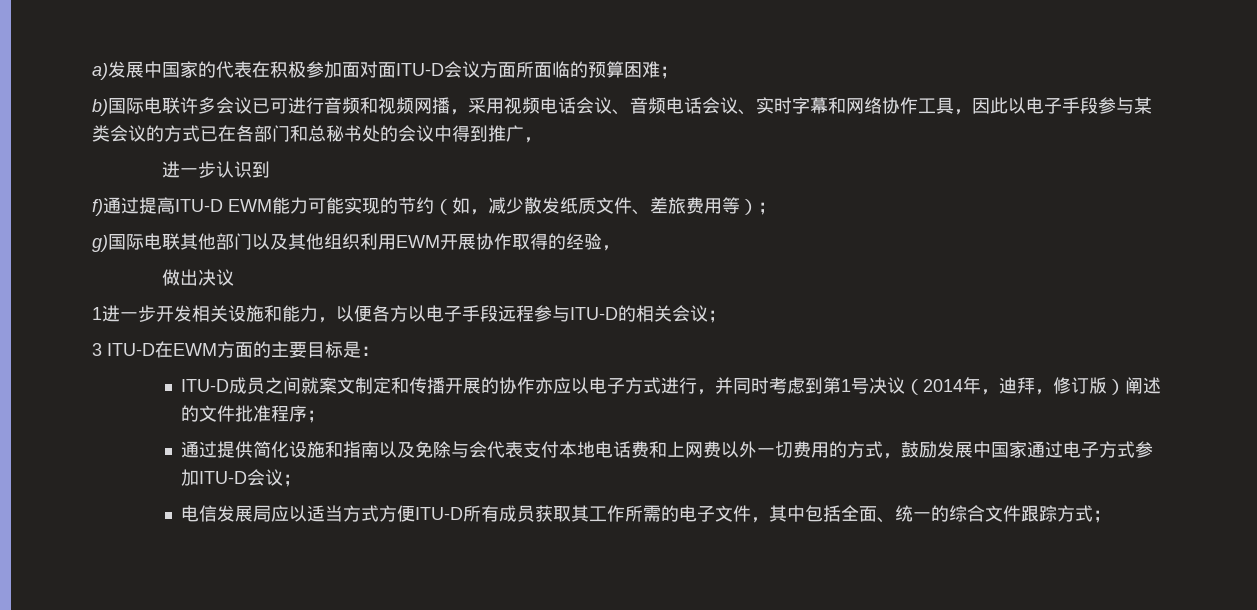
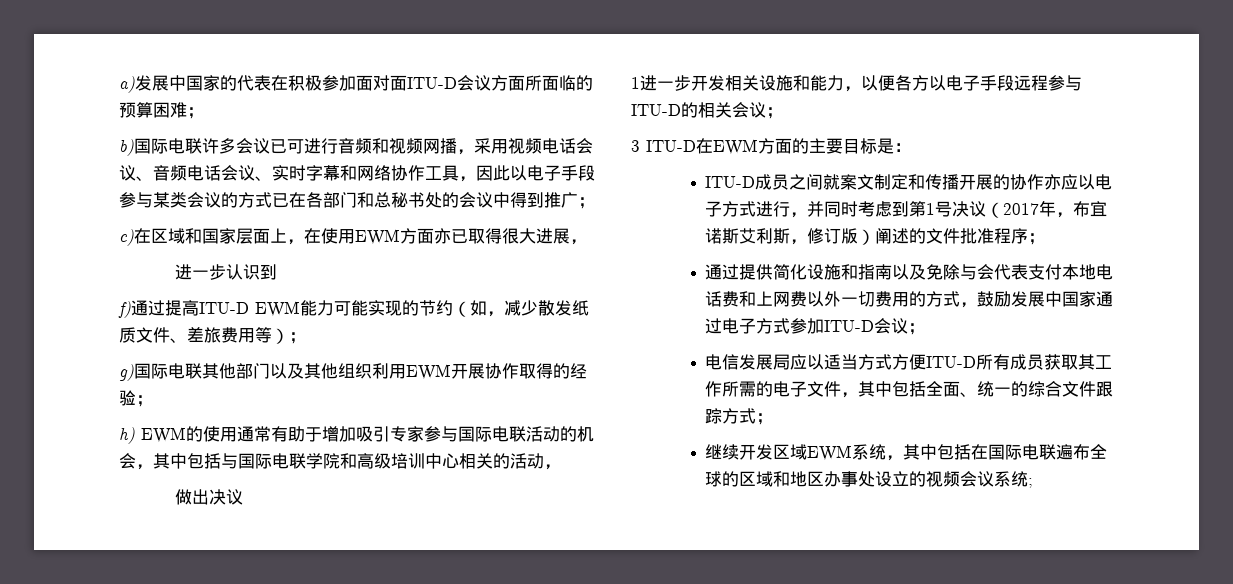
(524, 133) none -> [578,197,595,209] [119,228,570,246] ； // c)在区域和国家层面上，在使用EWM方面亦已取得很大进展
(602, 241) none -> [136,395,153,407] [119,426,594,444] [119,453,544,470] ； // h) EWM的使用通常有助于增加吸引专家参与国际电联活动的机会，其中包括与国际电联学院和高级培训中心相关的活动
[923,377,1036,395] 2014年，迪拜 -> [1003,200,1108,218] [705,228,791,244] 2017年，布宜诺斯艾利斯
(1112, 516) none -> [705,444,1108,461] [705,471,1034,488] // 继续开发区域EWM系统，其中包括在国际电联遍布全球的区域和地区办事处设立的视频会议系统;

